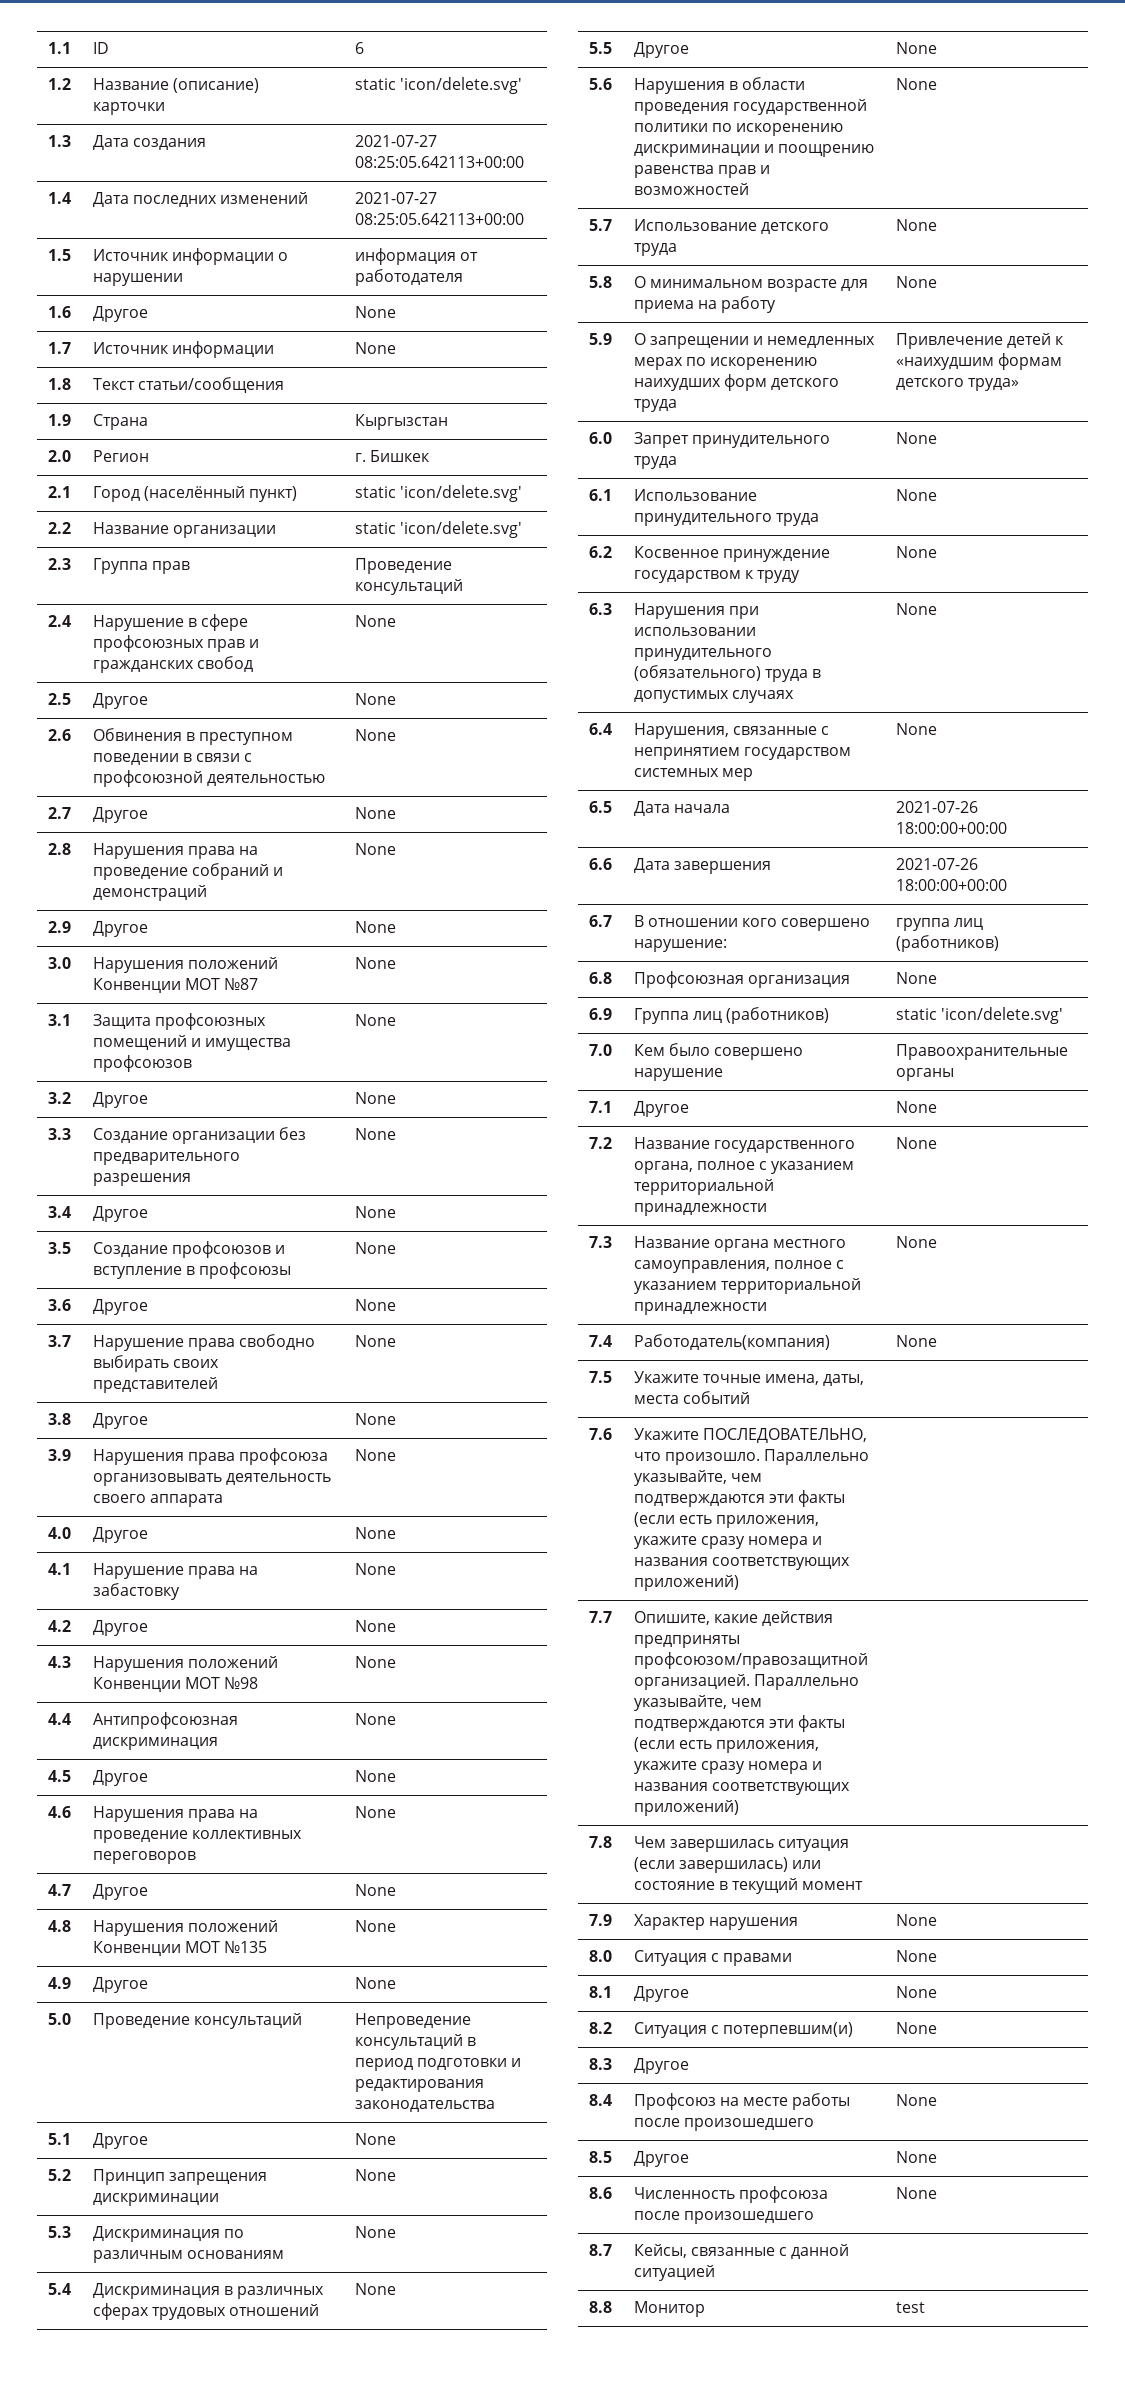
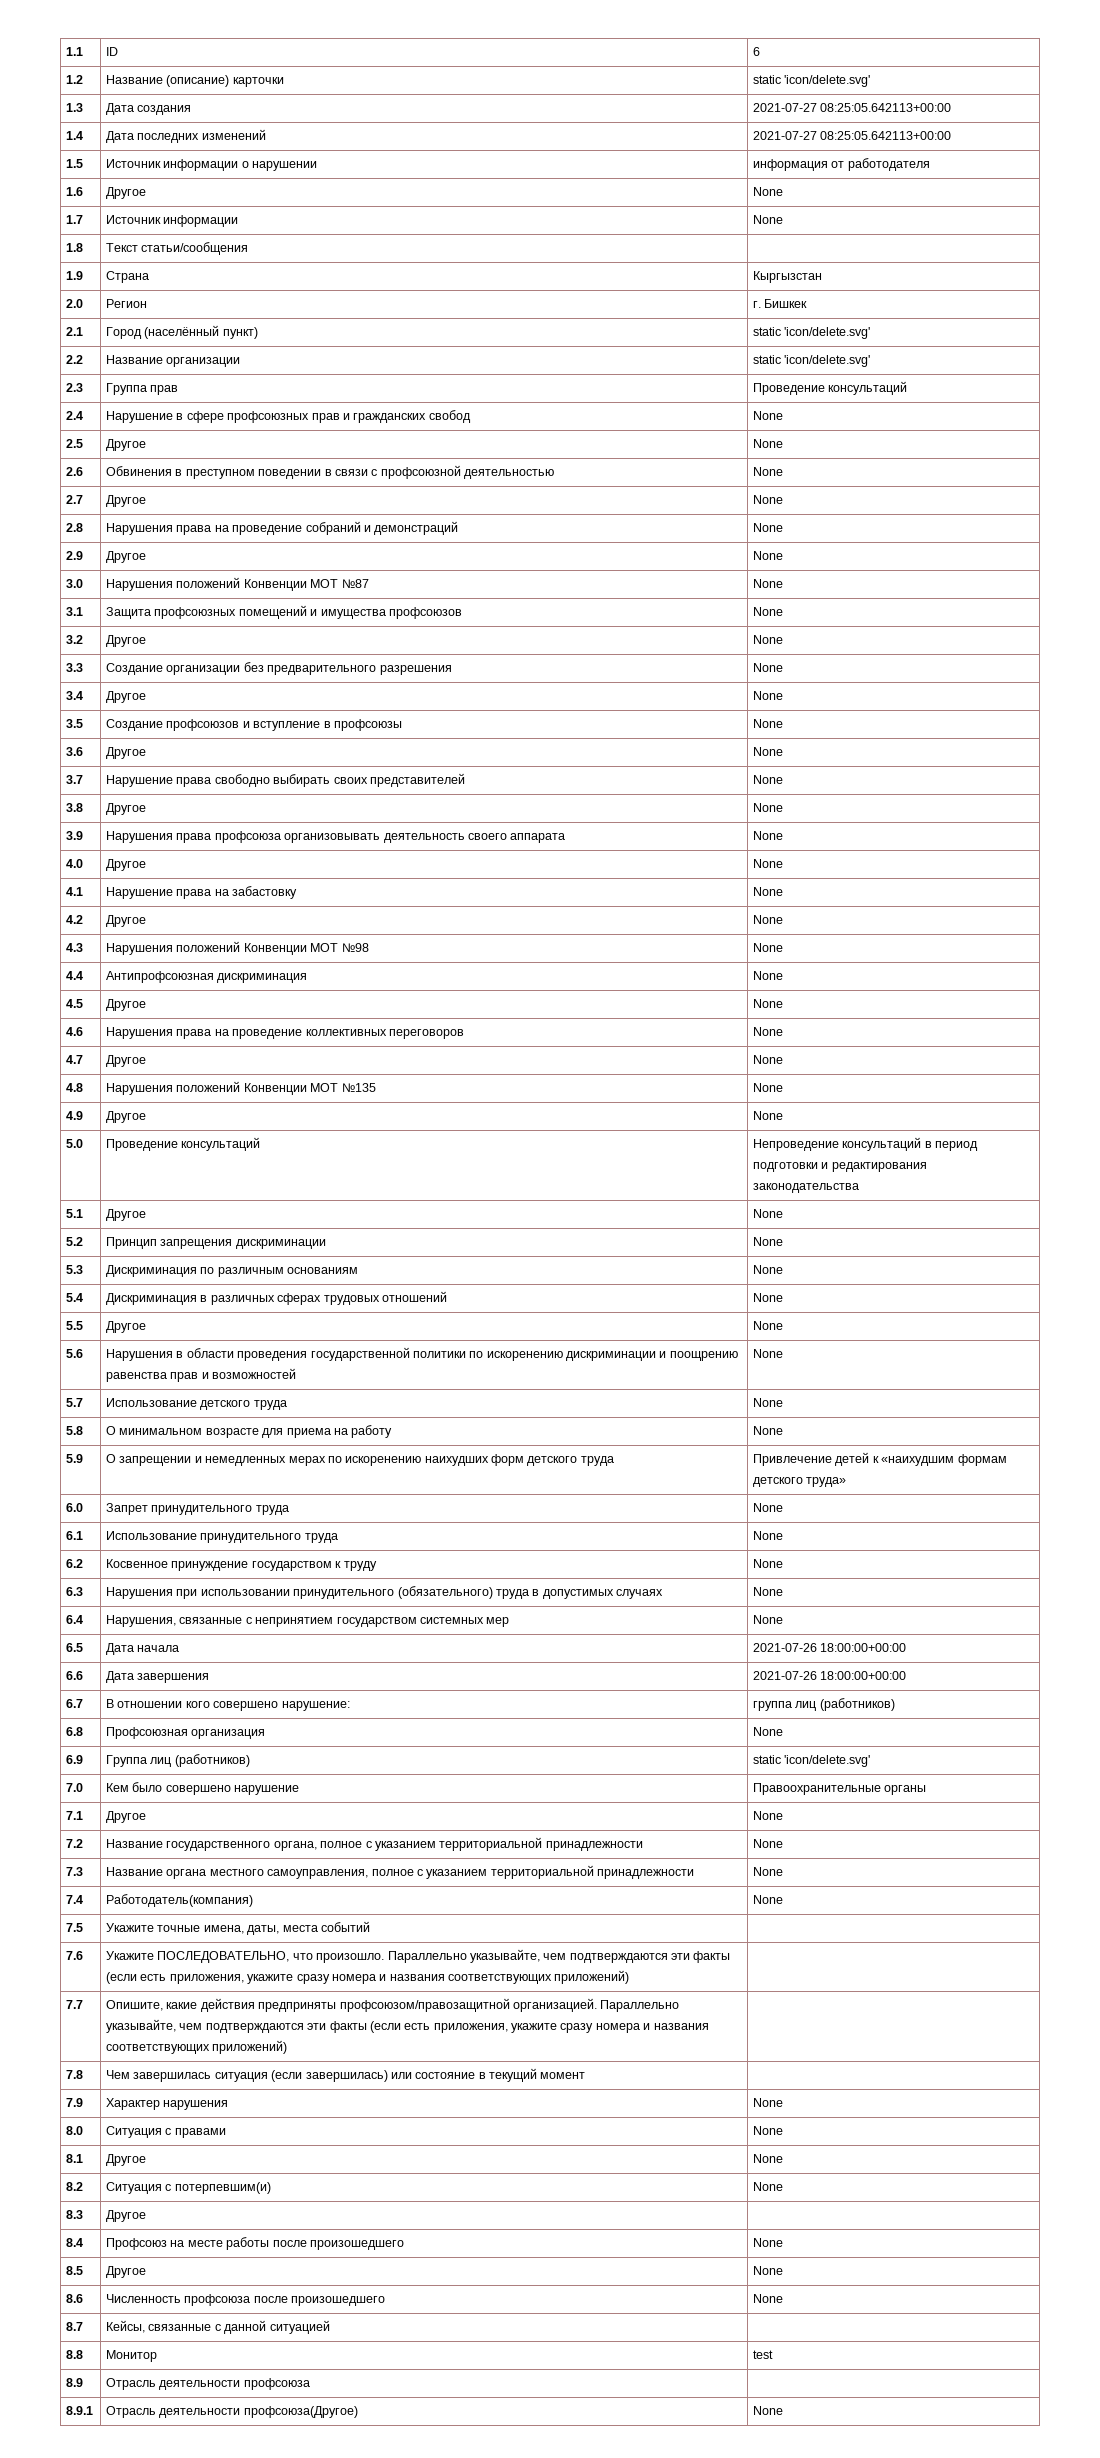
(925, 2307) none -> [66,2378,84,2387] [106,2378,310,2390] [66,2406,94,2415] [106,2406,358,2418] [753,2406,784,2415] // 8.9 | Отрасль деятельности профсоюза | // 8.9.1 | Отрасль деятельности профсоюза(Другое) | None

